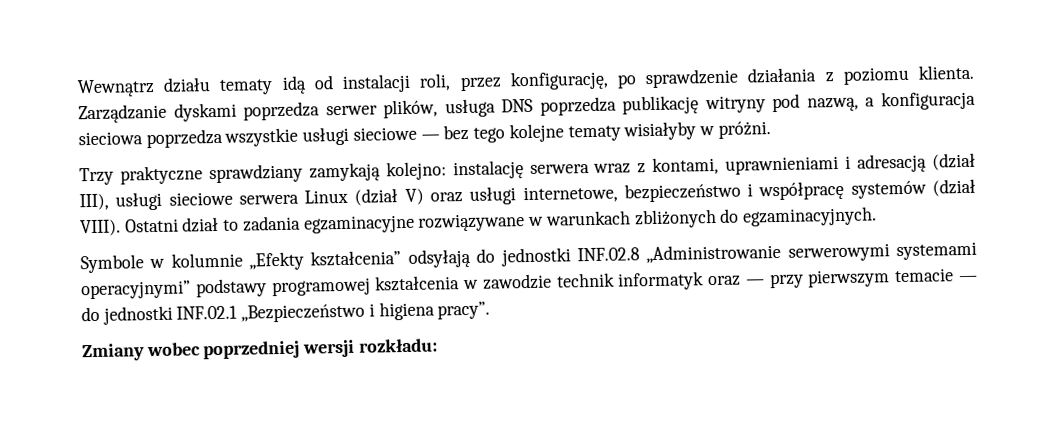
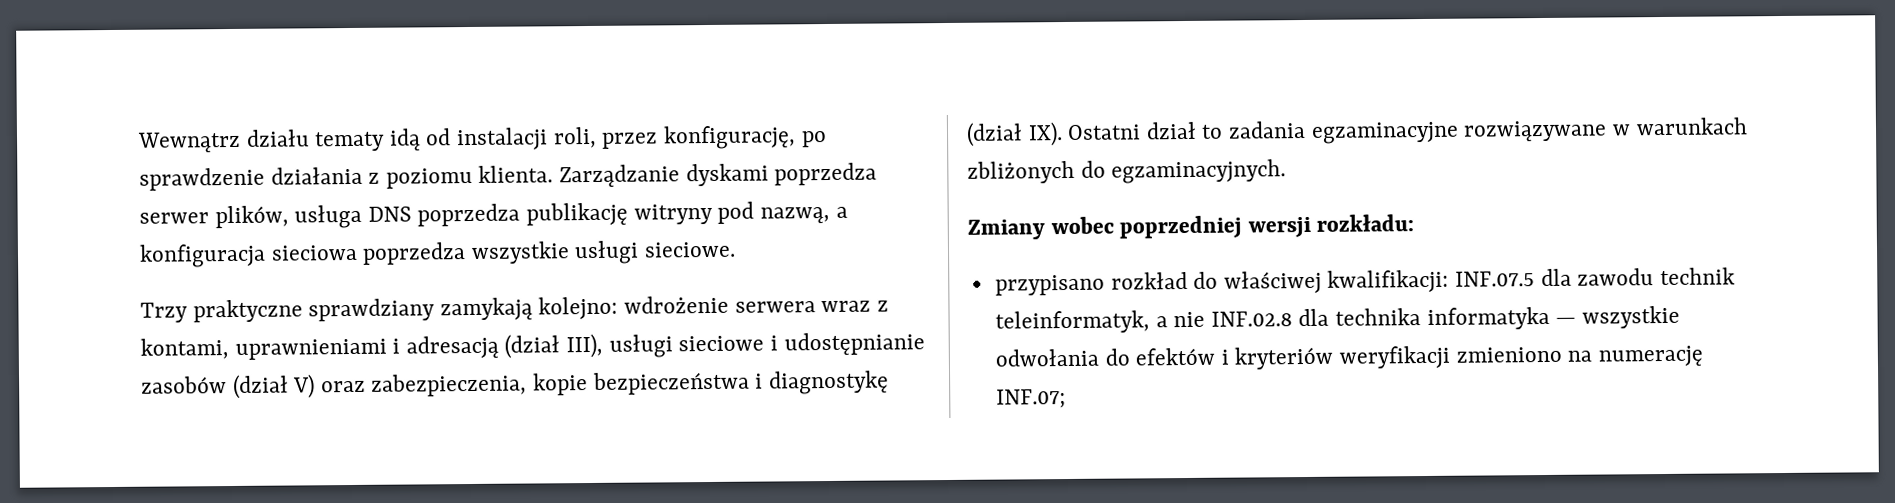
[352,121,771,143] sieciowe — bez tego kolejne tematy wisiałyby w próżni. -> [644,241,737,258] sieciowe.
[452,160,524,180] instalację -> [624,295,730,314] wdrożenie
[238,178,977,206] [80,219,121,237] serwera Linux (dział V) oraz usługi internetowe, bezpieczeństwo i współpracę systemów (dział VIII). -> [769,332,925,356] [141,370,889,399] [966,122,1063,147] i udostępnianie zasobów (dział V) oraz zabezpieczenia, kopie bezpieczeństwa i diagnostykę (dział IX).
[80,241,978,274] [81,268,978,300] [81,301,491,325] // Symbole w kolumnie „Efekty kształcenia” odsyłają do jednostki INF.02.8 „Administrowanie serwerowymi systemami operacyjnymi” podstawy programowej kształcenia w zawodzie technik informatyk oraz — przy pierwszym temacie — do jednostki INF.02.1 „Bezpieczeństwo i higiena pracy”. -> (1287, 171) none
(438, 345) none -> [994,267,1735,296] [994,305,1680,334] [994,345,1703,370] [995,389,1066,409] // przypisano rozkład do właściwej kwalifikacji: INF.07.5 dla zawodu technik teleinformatyk, a nie INF.02.8 dla technika informatyka — wszystkie odwołania do efektów i kryteriów weryfikacji zmieniono na numerację INF.07;

